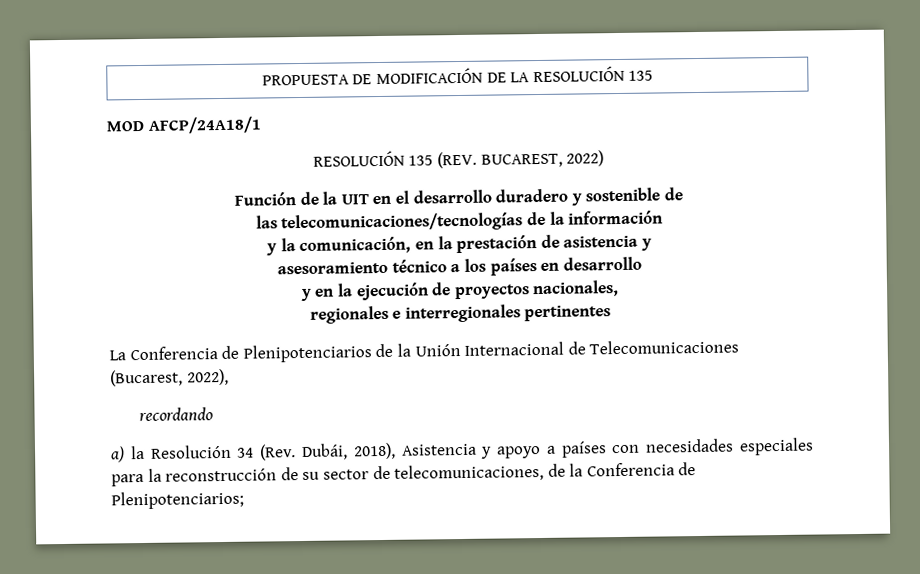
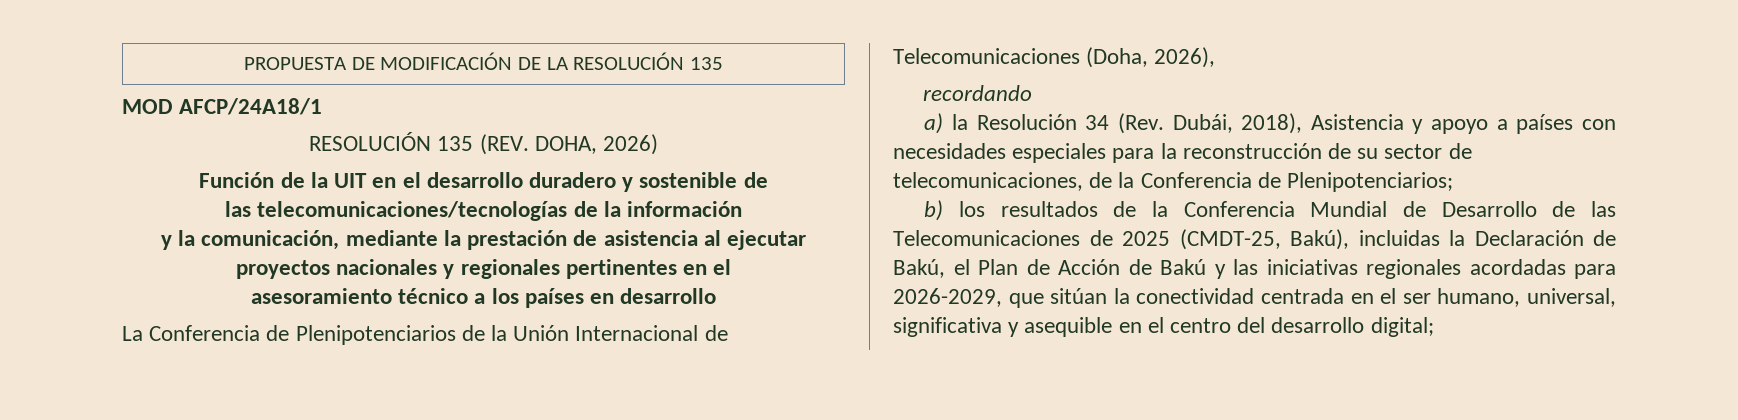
[480,150,605,168] BUCAREST, 2022) -> [534,134,658,155] DOHA, 2026)
[414,241,434,250] en -> [345,230,438,246] mediante
[640,238,652,251] y -> [703,230,806,250] [235,259,732,279] al ejecutar proyectos nacionales y regionales pertinentes en el
[300,280,620,302] [309,304,612,324] // y en la ejecución de proyectos nacionales, // regionales e interregionales pertinentes -> (717, 296) none
[110,368,229,387] (Bucarest, 2022), -> [1086,47,1216,68] (Doha, 2026),
(244, 500) none -> [924,200,1616,221] [893,229,1616,250] [893,259,1616,279] [893,288,1616,308] [893,317,1434,337] // b) los resultados de la Conferencia Mundial de Desarrollo de las Telecomunicaciones de 2025 (CMDT-25, Bakú), incluidas la Declaración de Bakú, el Plan de Acción de Bakú y las iniciativas regionales acordadas para 2026-2029, que sitúan la conectividad centrada en el ser humano, universal, significativa y asequible en el centro del desarrollo digital;

